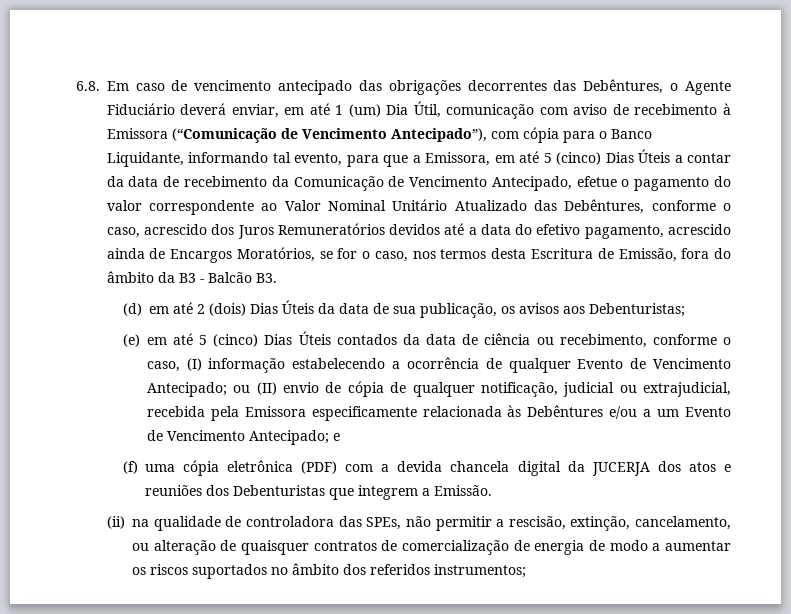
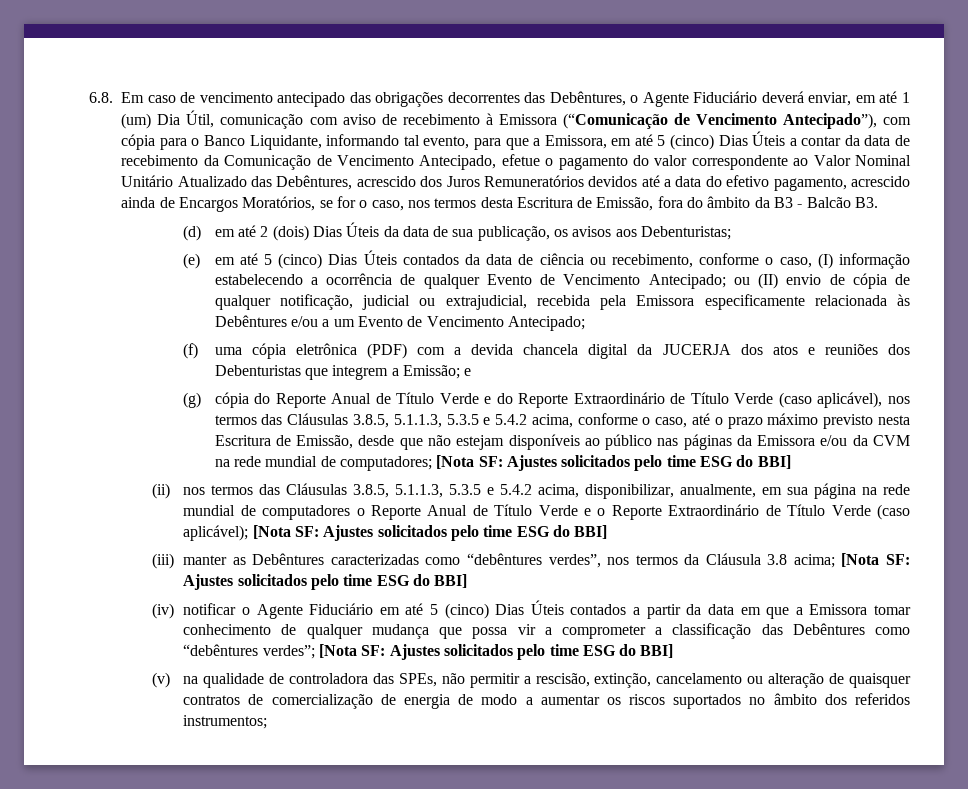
[651,200,731,211] [106,227,140,238] conforme o caso, -> (353, 182) none
[332,433,340,441] e -> (585, 323) none
[433,485,492,496] [107,516,126,529] Emissão. // (ii) -> [402,365,472,379] [183,392,910,408] [214,413,911,429] [214,434,910,450] [214,455,791,471] [151,483,911,499] [183,504,911,520] [183,525,608,541] [151,553,910,569] [183,574,468,590] [151,600,911,619] [183,623,911,639] [183,644,674,660] [151,672,170,688] Emissão; e // (g) cópia do Reporte Anual de Título Verde e do Reporte Extraordinário de Título Verde (caso aplicável), nos termos das Cláusulas 3.8.5, 5.1.1.3, 5.3.5 e 5.4.2 acima, conforme o caso, até o prazo máximo previsto nesta Escritura de Emissão, desde que não estejam disponíveis ao público nas páginas da Emissora e/ou da CVM na rede mundial de computadores; [Nota SF: Ajustes solicitados pelo time ESG do BBI] // (ii) nos termos das Cláusulas 3.8.5, 5.1.1.3, 5.3.5 e 5.4.2 acima, disponibilizar, anualmente, em sua página na rede mundial de computadores o Reporte Anual de Título Verde e o Reporte Extraordinário de Título Verde (caso aplicável); [Nota SF: Ajustes solicitados pelo time ESG do BBI] // (iii) manter as Debêntures caracterizadas como “debêntures verdes”, nos termos da Cláusula 3.8 acima; [Nota SF: Ajustes solicitados pelo time ESG do BBI] // (iv) notificar o Agente Fiduciário em até 5 (cinco) Dias Úteis contados a partir da data em que a Emissora tomar conhecimento de qualquer mudança que possa vir a comprometer a classificação das Debêntures como “debêntures verdes”; [Nota SF: Ajustes solicitados pelo time ESG do BBI] // (v)
[634,516,731,530] cancelamento, -> [656,673,743,684] cancelamento

